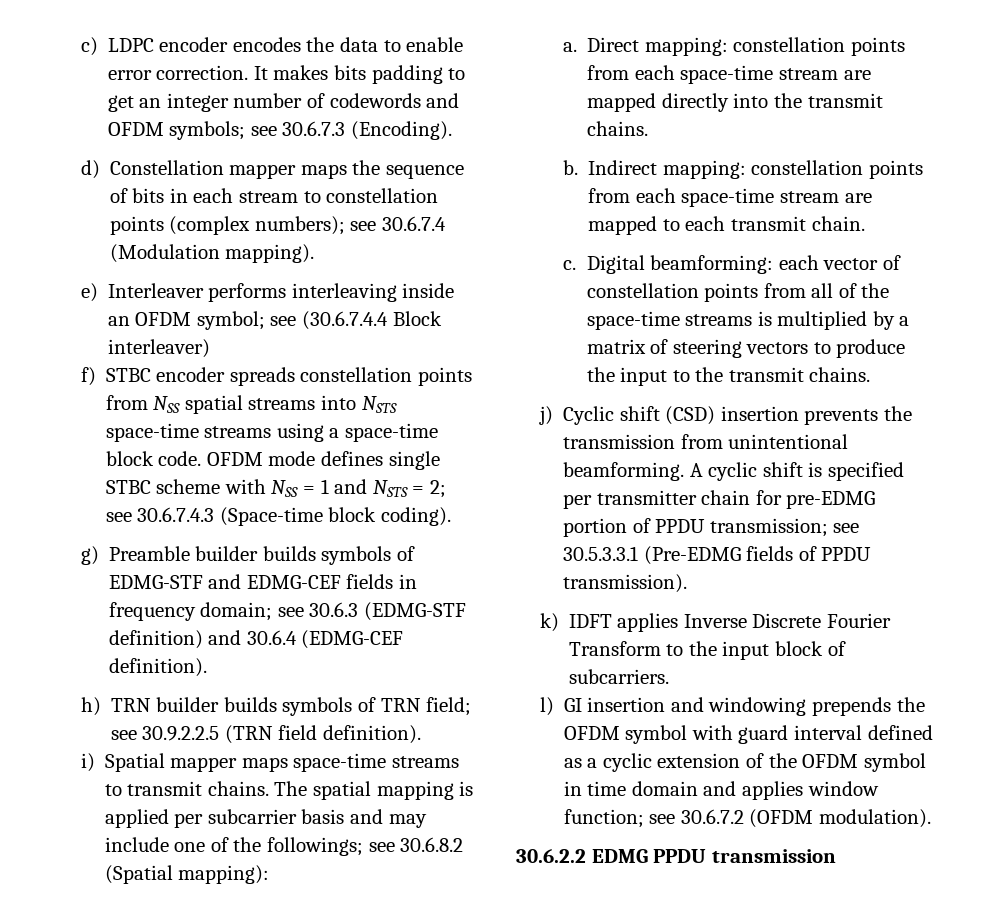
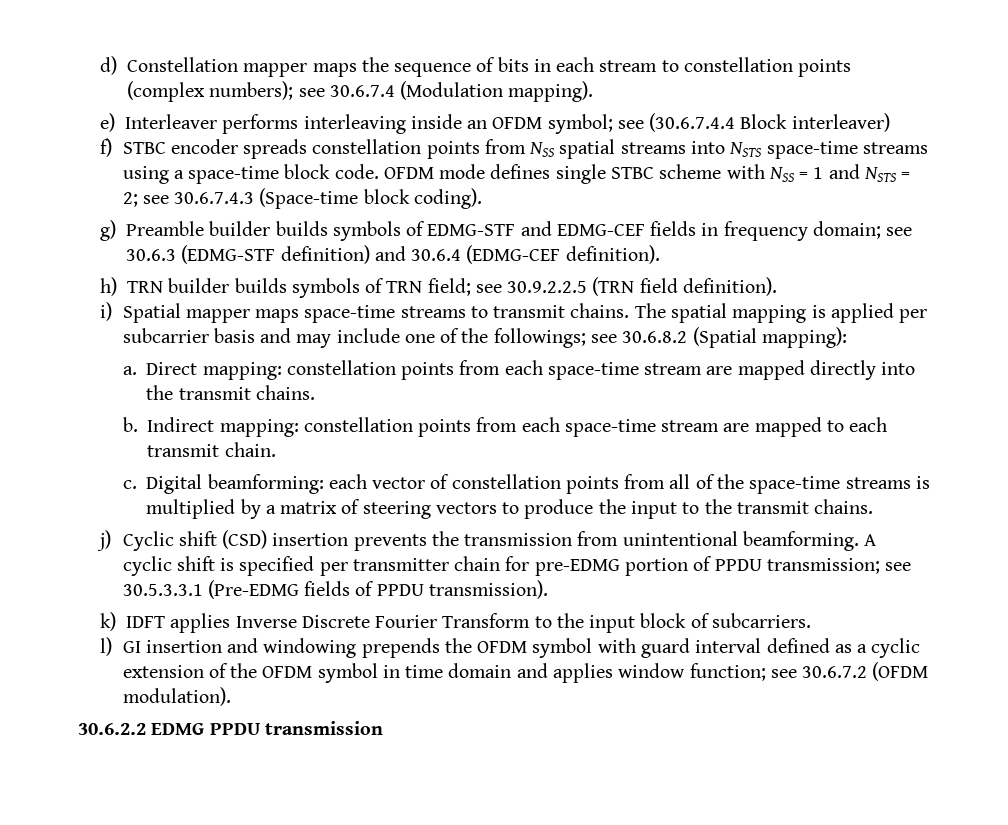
[80,37,464,56] [107,65,466,84] [107,93,460,112] [107,121,452,140] c) LDPC encoder encodes the data to enable error correction. It makes bits padding to get an integer number of codewords and OFDM symbols; see 30.6.7.3 (Encoding). // -> (100, 65) none

